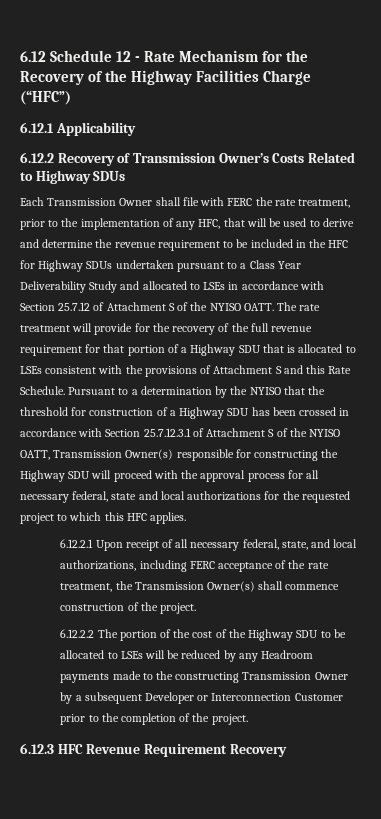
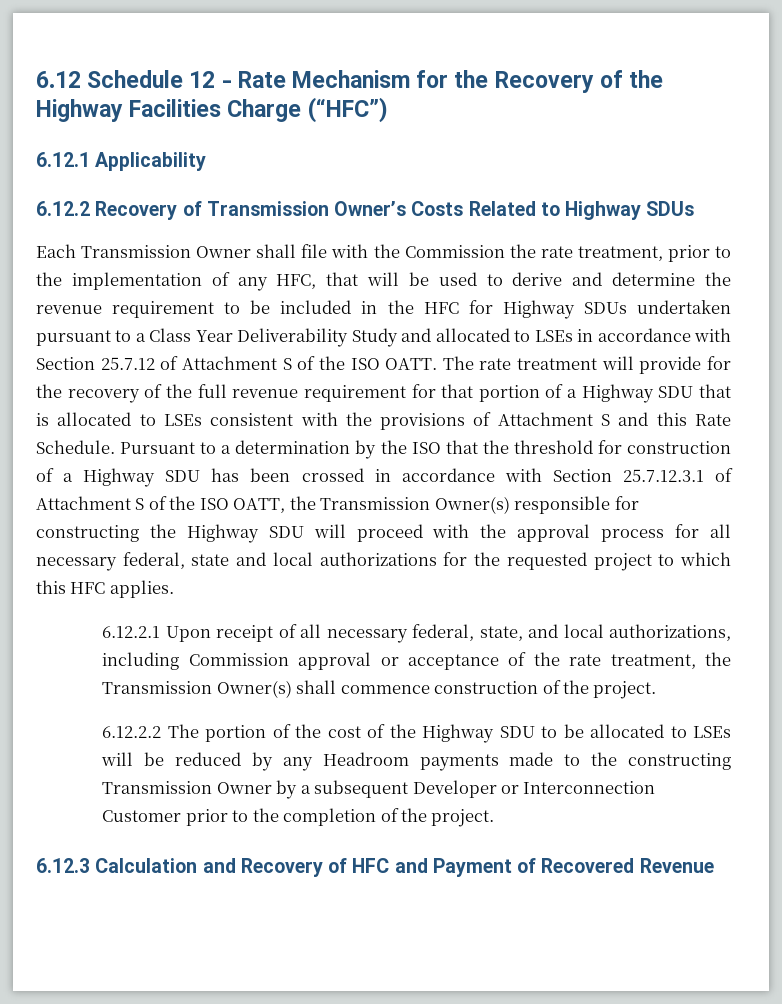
[227,198,253,206] FERC -> [373,244,505,258] the Commission
[209,303,241,311] NYISO -> [350,358,380,370] ISO
[249,387,281,395] NYISO -> [411,442,441,454] ISO
[309,429,341,437] [20,450,50,460] NYISO OATT, -> [199,496,316,513] ISO OATT, the
[189,561,215,569] FERC -> [188,652,399,670] Commission approval or
[57,744,287,757] HFC Revenue Requirement Recovery -> [95,858,714,877] Calculation and Recovery of HFC and Payment of Recovered Revenue

